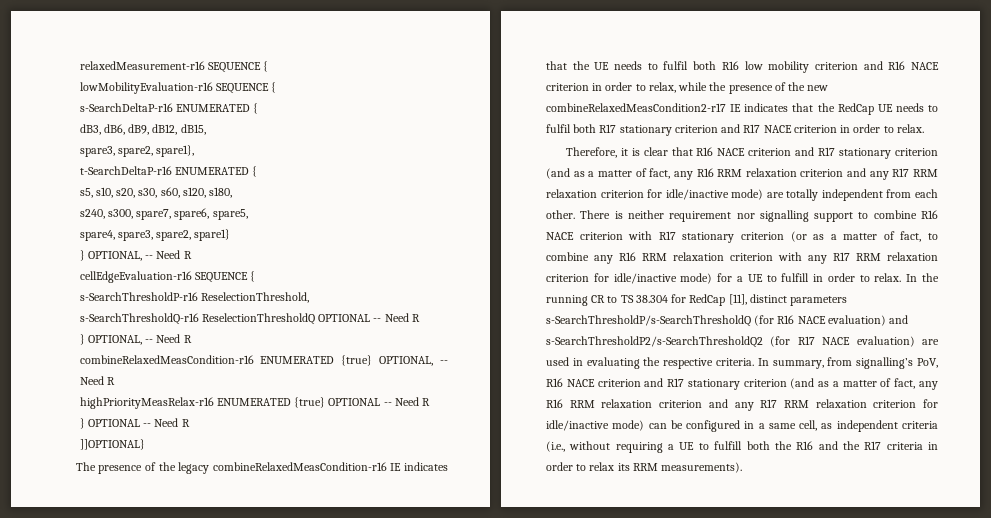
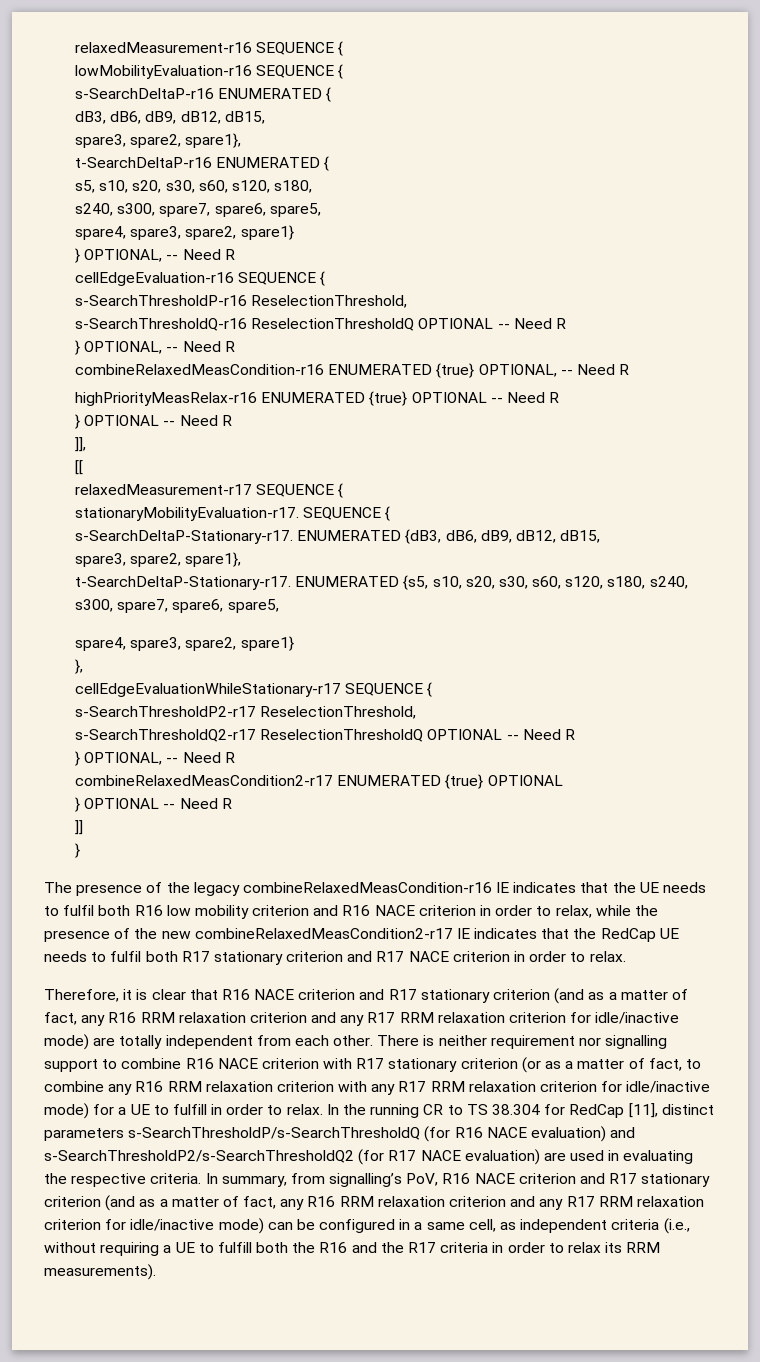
[79,439,145,450] ]]OPTIONAL} -> [74,437,86,452] [74,460,83,475] [74,483,344,498] [74,506,391,521] [74,529,601,544] [74,552,242,567] [74,575,688,590] [74,599,279,613] [74,636,294,651] [74,659,83,674] [74,682,433,697] [74,706,417,719] [74,729,575,742] [74,751,235,766] [74,774,563,789] [74,797,232,812] [74,820,83,835] [74,843,80,858] ]], // [[ // relaxedMeasurement-r17 SEQUENCE { // stationaryMobilityEvaluation-r17. SEQUENCE { // s-SearchDeltaP-Stationary-r17. ENUMERATED {dB3, dB6, dB9, dB12, dB15, // spare3, spare2, spare1}, // t-SearchDeltaP-Stationary-r17. ENUMERATED {s5, s10, s20, s30, s60, s120, s180, s240, s300, spare7, spare6, spare5, // spare4, spare3, spare2, spare1} // }, // cellEdgeEvaluationWhileStationary-r17 SEQUENCE { // s-SearchThresholdP2-r17 ReselectionThreshold, // s-SearchThresholdQ2-r17 ReselectionThresholdQ OPTIONAL -- Need R // } OPTIONAL, -- Need R // combineRelaxedMeasCondition2-r17 ENUMERATED {true} OPTIONAL // } OPTIONAL -- Need R // ]] // }

